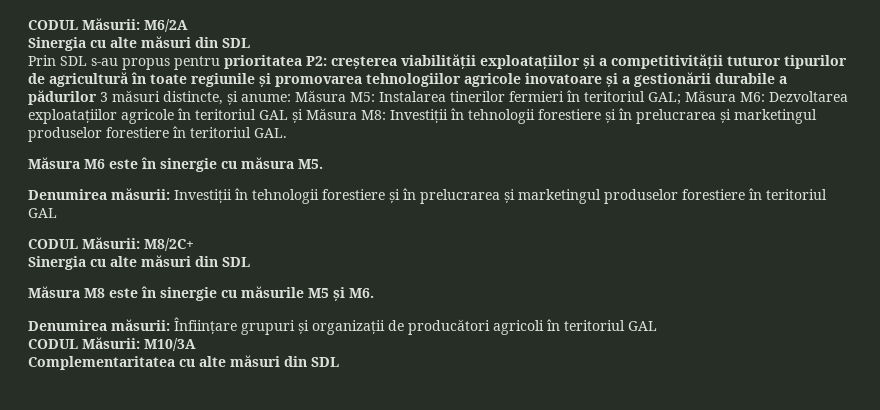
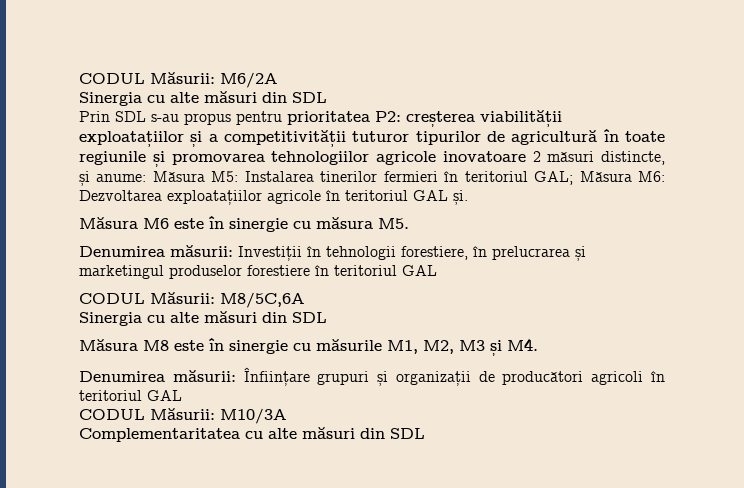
[606,72,787,87] [28,90,108,105] și a gestionării durabile a pădurilor 3 -> [532,151,541,162] 2
[292,108,817,124] [28,126,287,142] și Măsura M8: Investiții în tehnologii forestiere și în prelucrarea și marketingul produselor forestiere în teritoriul GAL. -> [453,190,468,205] și.
[322,189,400,203] forestiere și -> [401,246,468,260] forestiere,
[144,238,194,251] M8/2C+ -> [220,292,305,308] M8/5C,6A
[308,287,374,301] M5 și M6. -> [387,338,538,356] M1, M2, M3 și M4.

